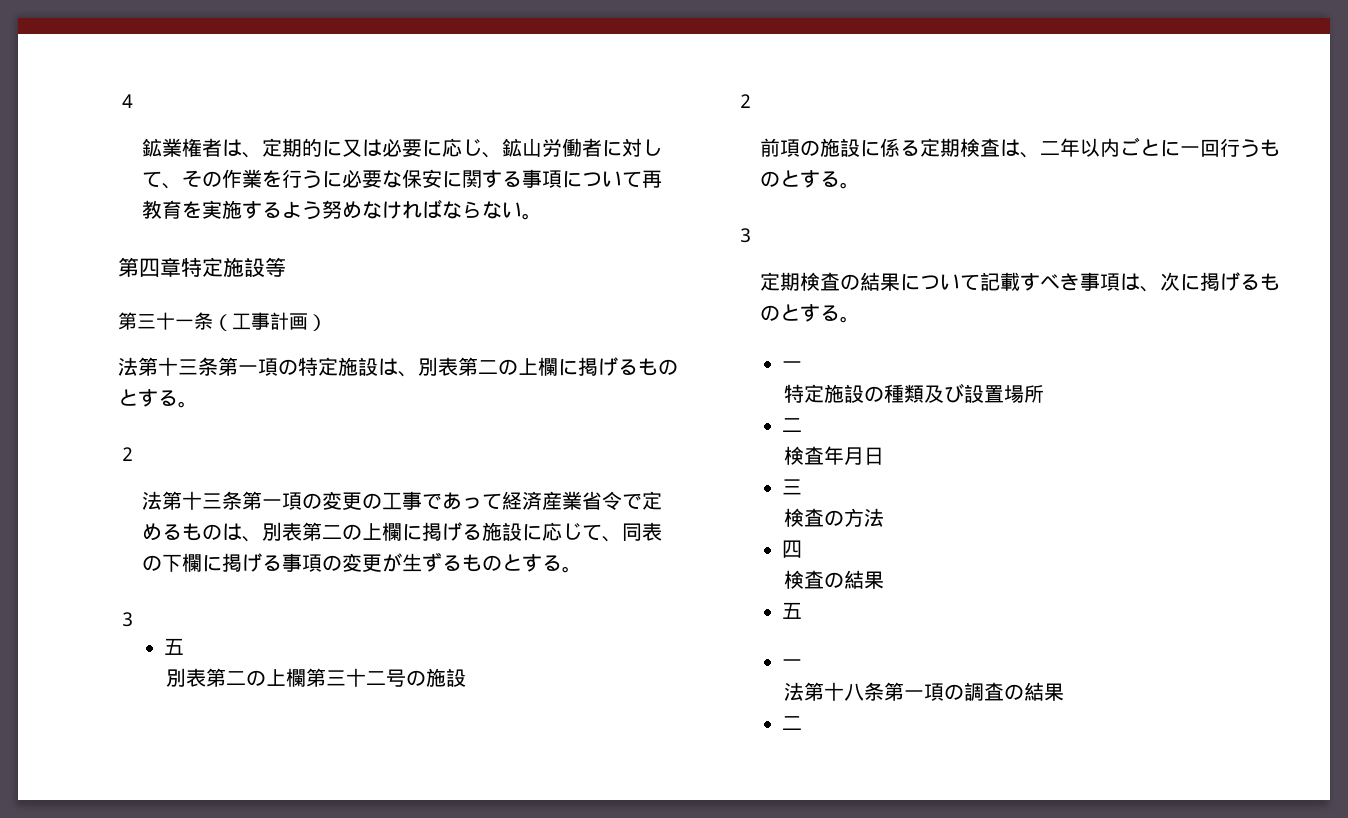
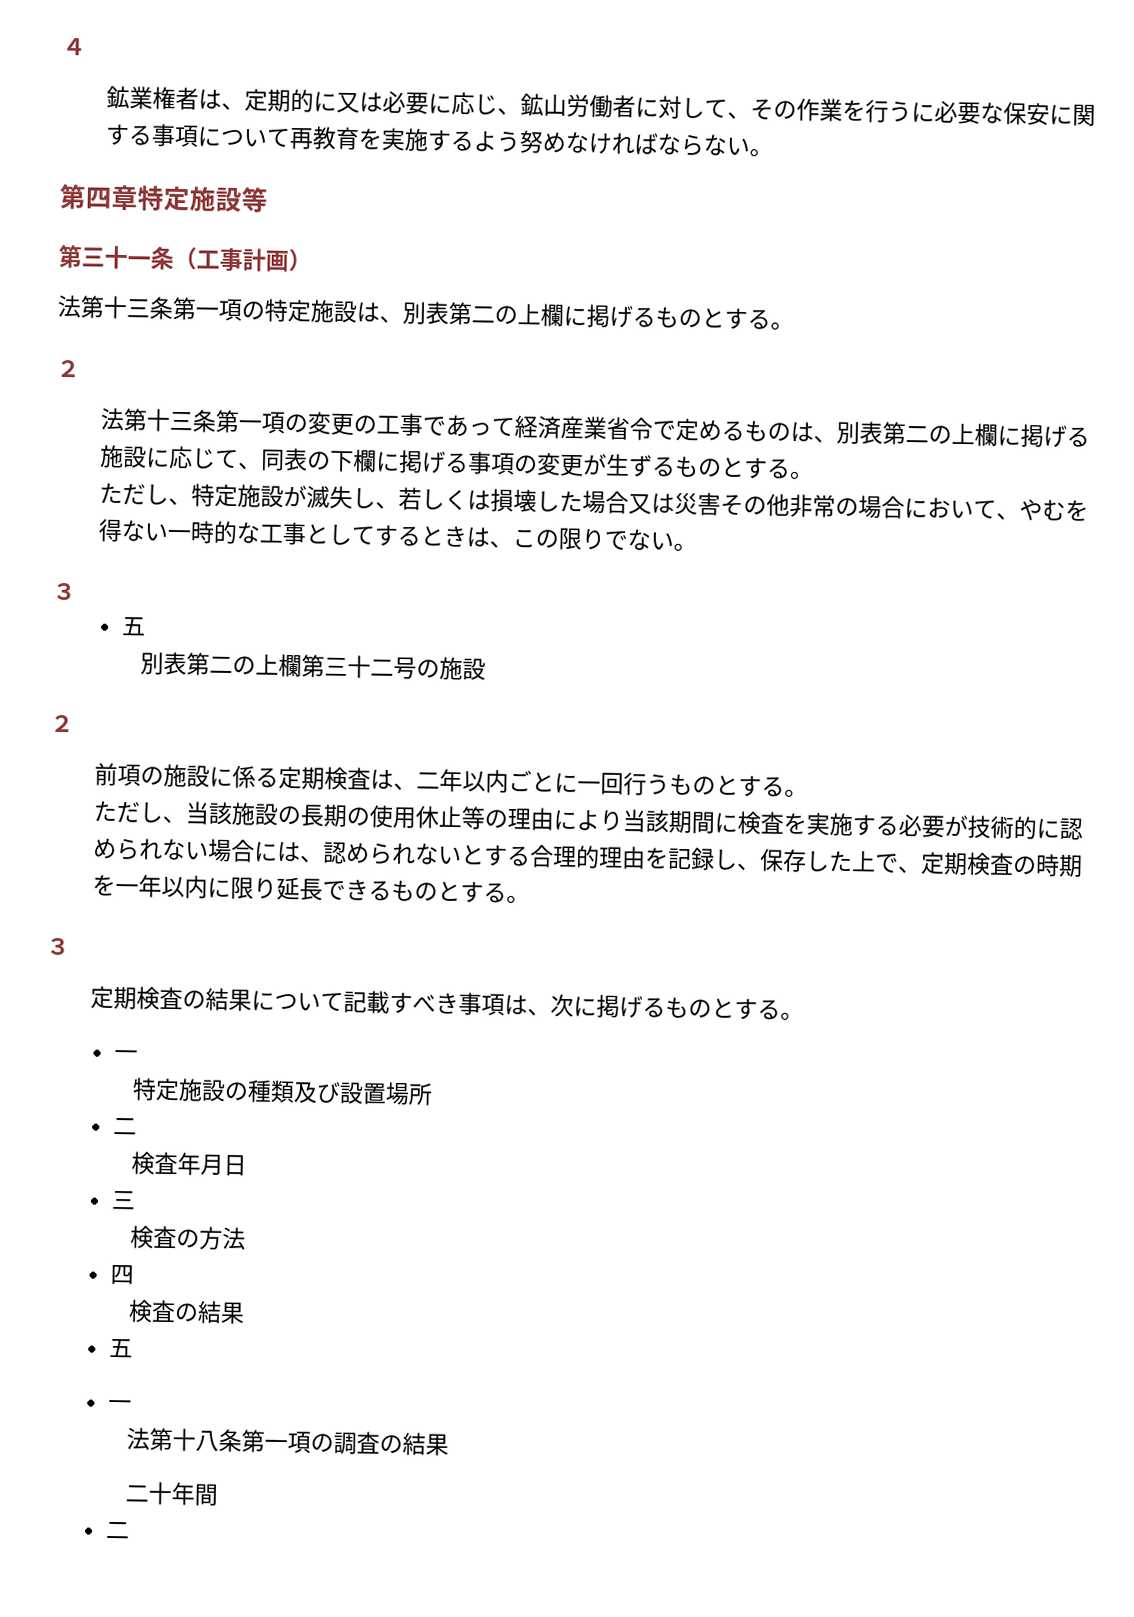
(583, 569) none -> [98,482,1089,522] [97,518,697,552] // ただし、特定施設が滅失し、若しくは損壊した場合又は災害その他非常の場合において、やむを得ない一時的な工事としてするときは、この限りでない。
(861, 185) none -> [92,800,1083,841] [92,837,1083,878] [91,874,530,904] // ただし、当該施設の長期の使用休止等の理由により当該期間に検査を実施する必要が技術的に認められない場合には、認められないとする合理的理由を記録し、保存した上で、定期検査の時期を一年以内に限り延長できるものとする。
(1065, 692) none -> [125,1481,219,1506] // 二十年間

